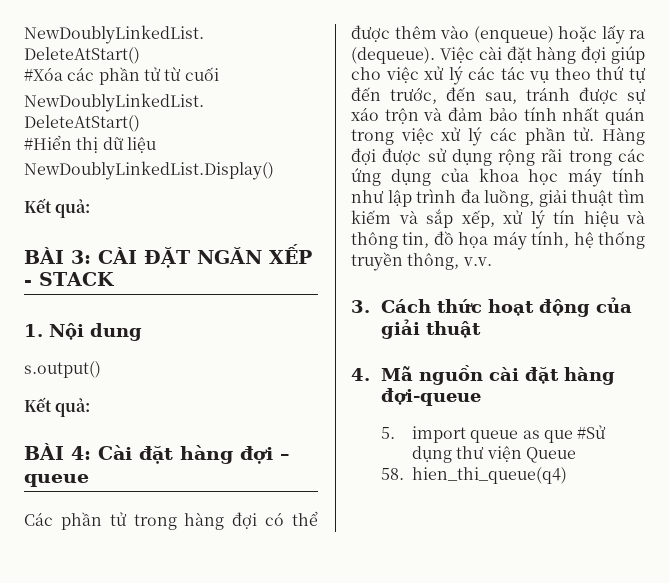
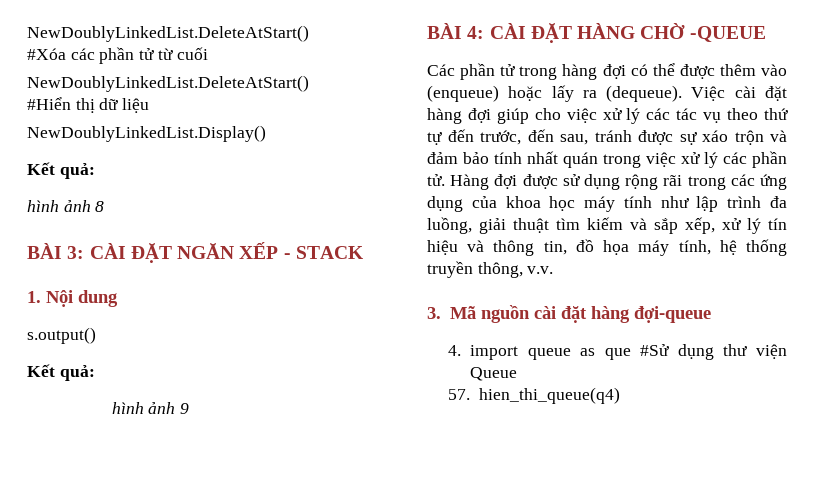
(91, 208) none -> [27,200,105,212] // hình ảnh 8
(91, 407) none -> [111,402,190,414] // hình ảnh 9
[98,445,290,464] [24,474,89,487] Cài đặt hàng đợi – queue -> [489,23,766,43] CÀI ĐẶT HÀNG CHỜ -QUEUE
[381,297,633,317] [381,319,482,339] [351,368,370,381] Cách thức hoạt động của giải thuật // 4. -> (441, 313) none
[381,427,396,439] 5. -> [448,345,462,356] 4.
[381,468,405,480] 58. -> [448,389,471,400] 57.

